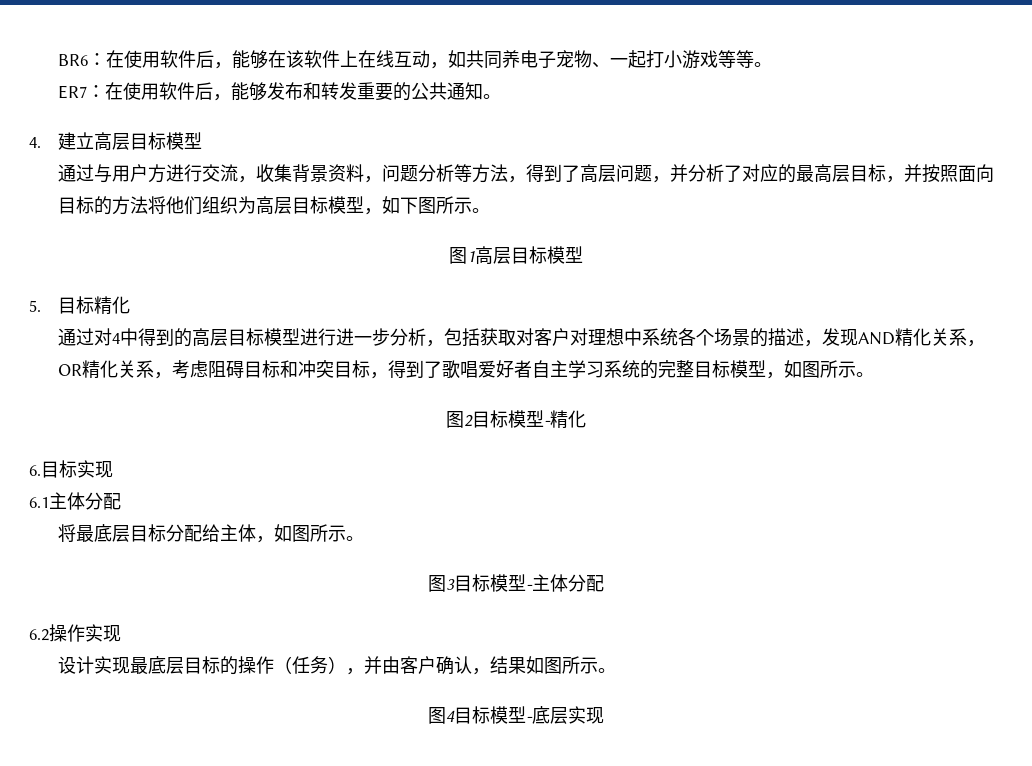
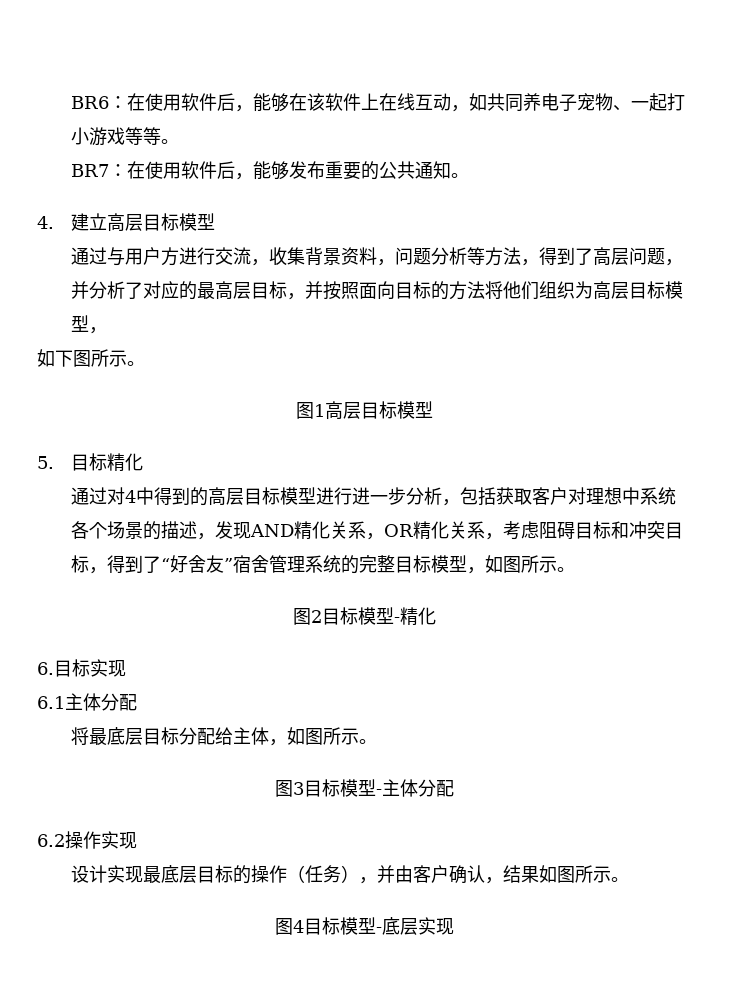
[57,85,87,99] ER7 -> [70,164,109,177] BR7
[302,82,357,100] 和转发 -> (325, 170) none
(382, 211) none -> (107, 330) //
[515,328,534,346] 对 -> (532, 496) none
[441,360,604,379] 歌唱爱好者自主学习 -> [160,555,305,573] “好舍友”宿舍管理

